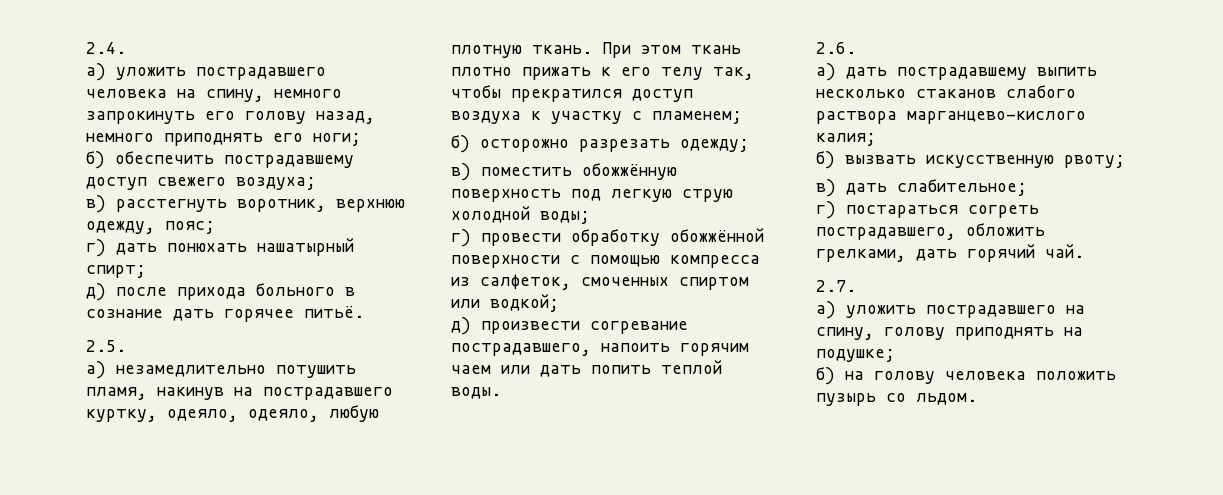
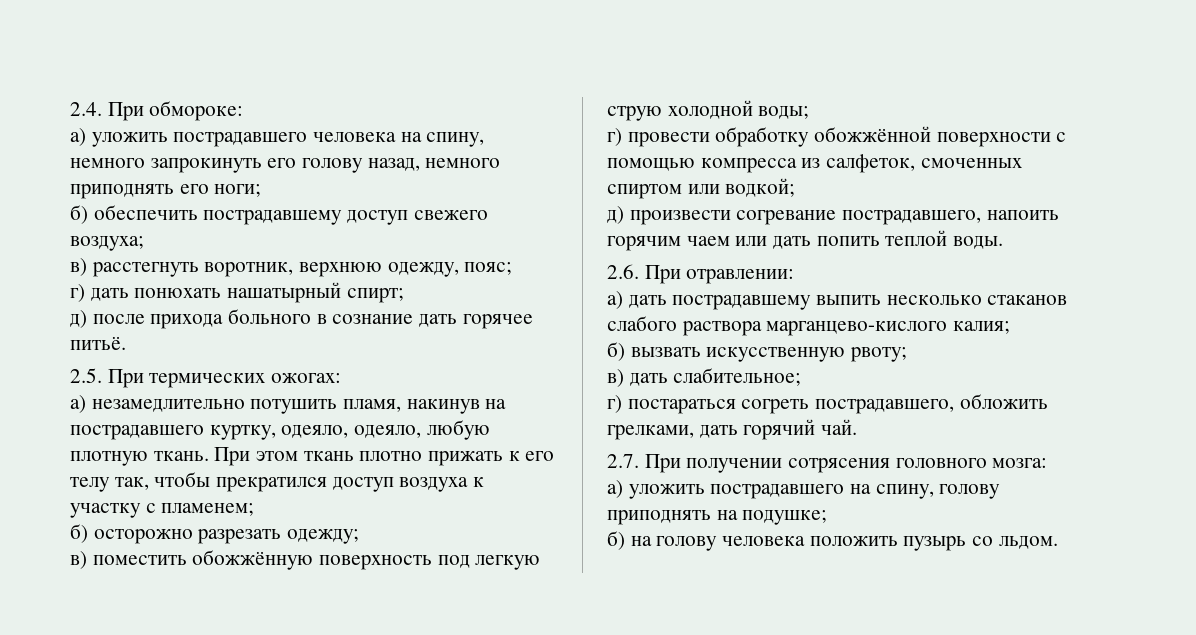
(126, 48) none -> [107,101,244,121] При обмороке:
(126, 346) none -> [107,369,342,388] При термических ожогах:
(856, 48) none -> [644,265,795,284] При отравлении:
(856, 286) none -> [644,454,1048,473] При получении сотрясения головного мозга:

